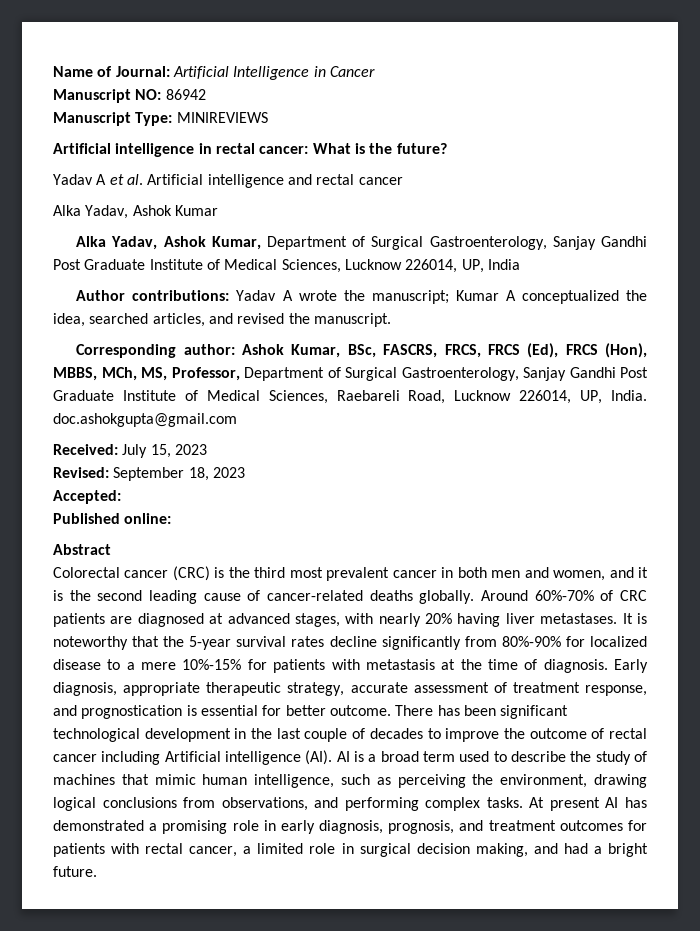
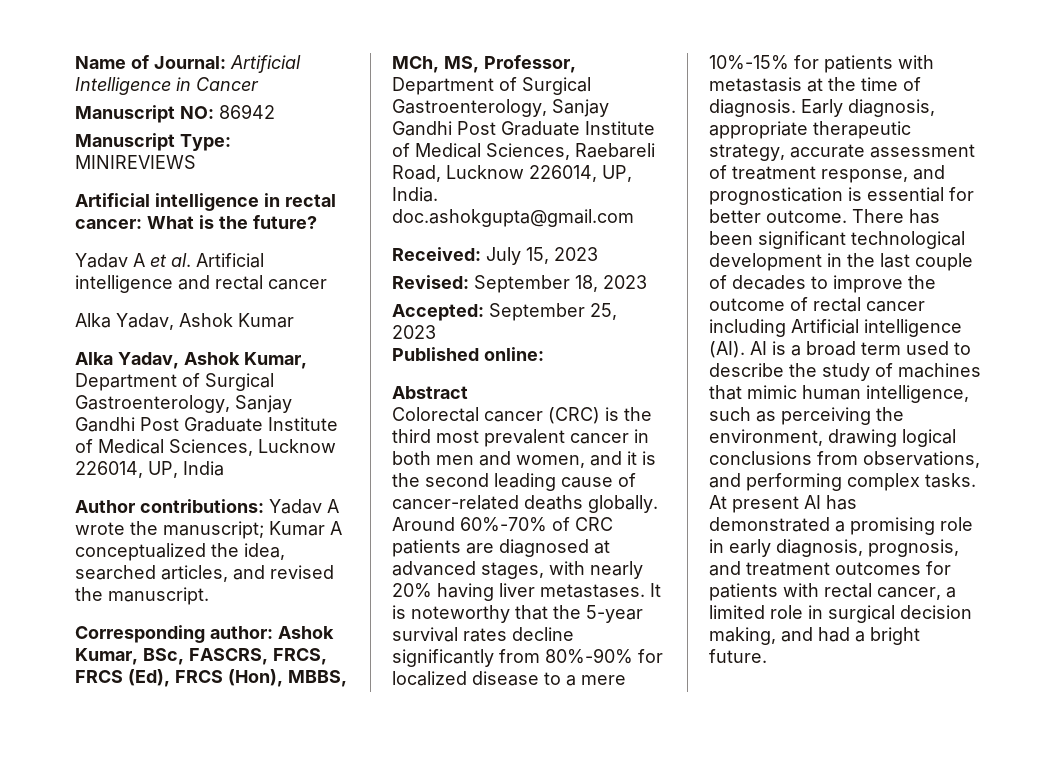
(121, 497) none -> [489,303,617,321] [392,325,436,339] September 25, 2023

